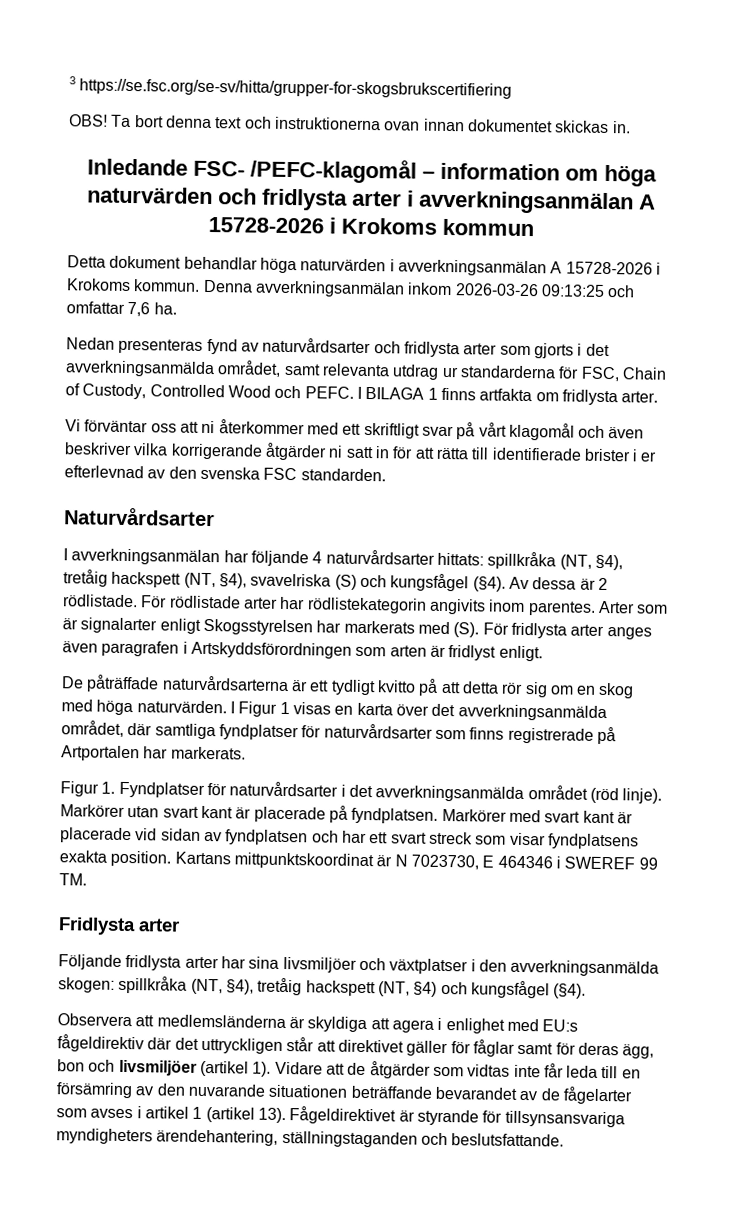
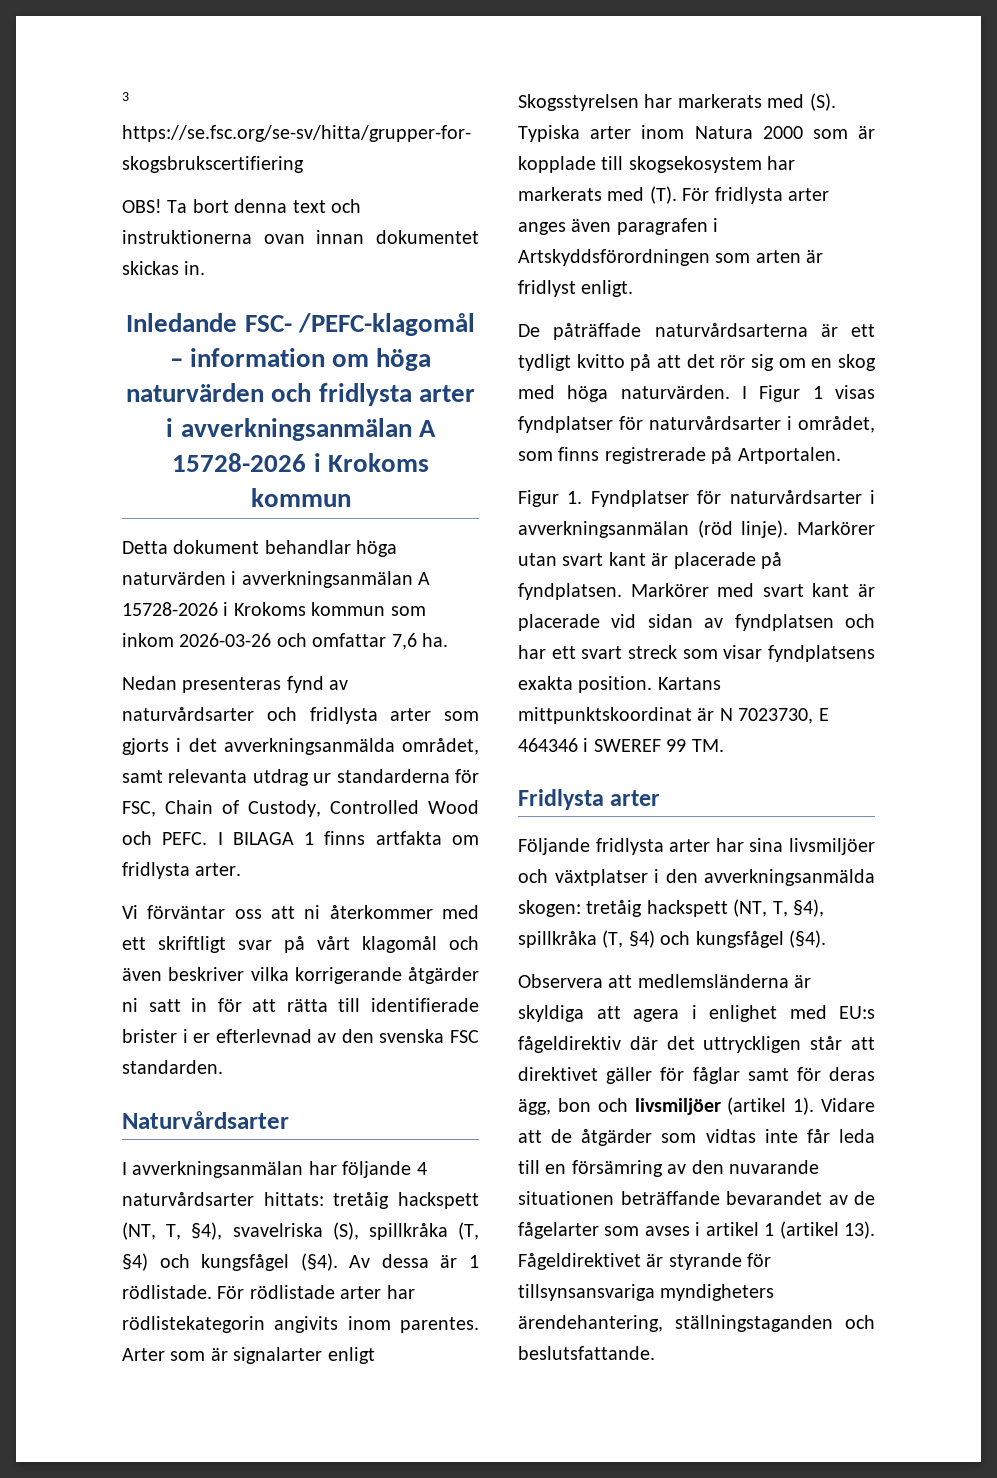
[133,279,405,298] kommun. Denna avverkningsanmälan -> [311,602,426,616] kommun som
[540,284,605,297] 09:13:25 -> (272, 640) none
[487,551,623,571] [63,569,216,589] spillkråka (NT, §4), tretåig hackspett (NT, -> [333,1192,480,1209] [122,1222,182,1240] tretåig hackspett (NT, T,
[334,574,357,590] (S) -> [332,1222,480,1240] [122,1253,148,1271] (S), spillkråka (T, §4)
[597,577,608,591] 2 -> [468,1255,479,1268] 1
(480, 630) none -> [518,125,875,142] [518,156,796,173] [518,186,677,204] Typiska arter inom Natura 2000 som är kopplade till skogsekosystem har markerats med (T).
[461,681,499,694] detta -> [686,354,715,368] det
[334,702,607,722] [61,720,216,740] en karta över det avverkningsanmälda området, där samtliga -> (875, 392) none
(433, 731) none -> [787,416,875,433] i området,
[61,745,246,762] Artportalen har markerats. -> [737,447,841,464] Artportalen.
[348,784,588,803] det avverkningsanmälda området -> [518,521,689,538] avverkningsanmälan
[118,975,410,997] spillkråka (NT, §4), tretåig hackspett (NT, -> [586,899,824,917] [518,930,624,948] tretåig hackspett (NT, T, §4), spillkråka (T,

